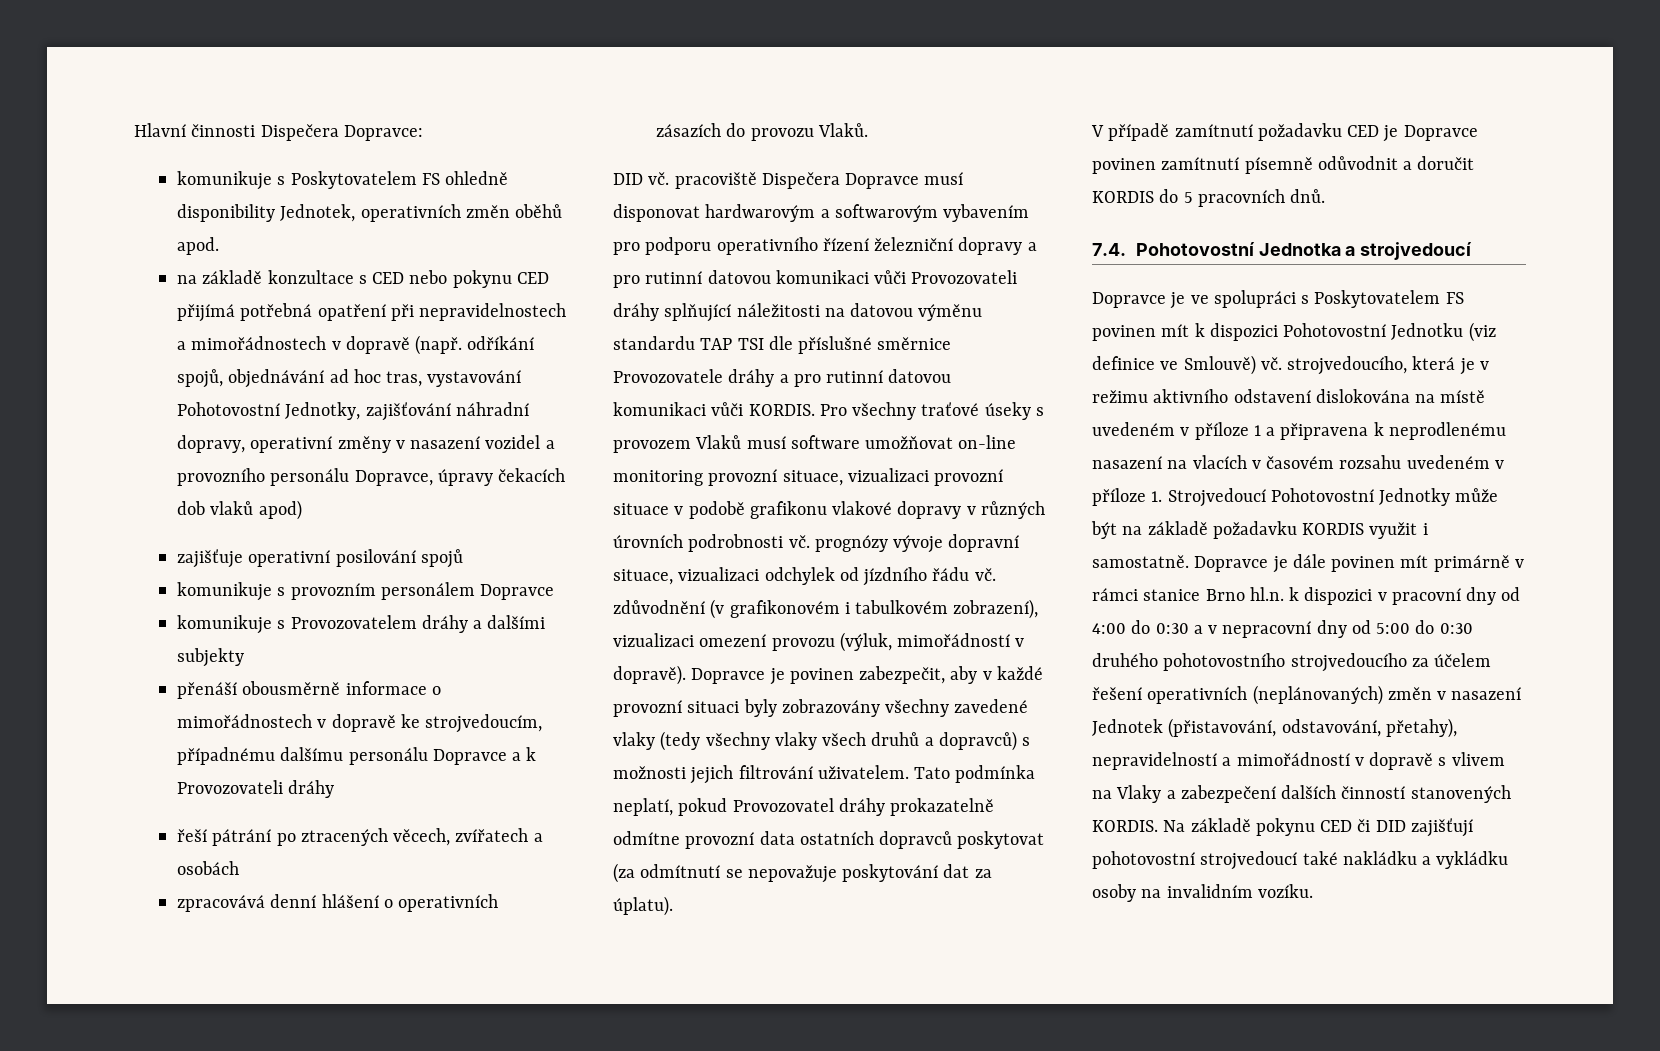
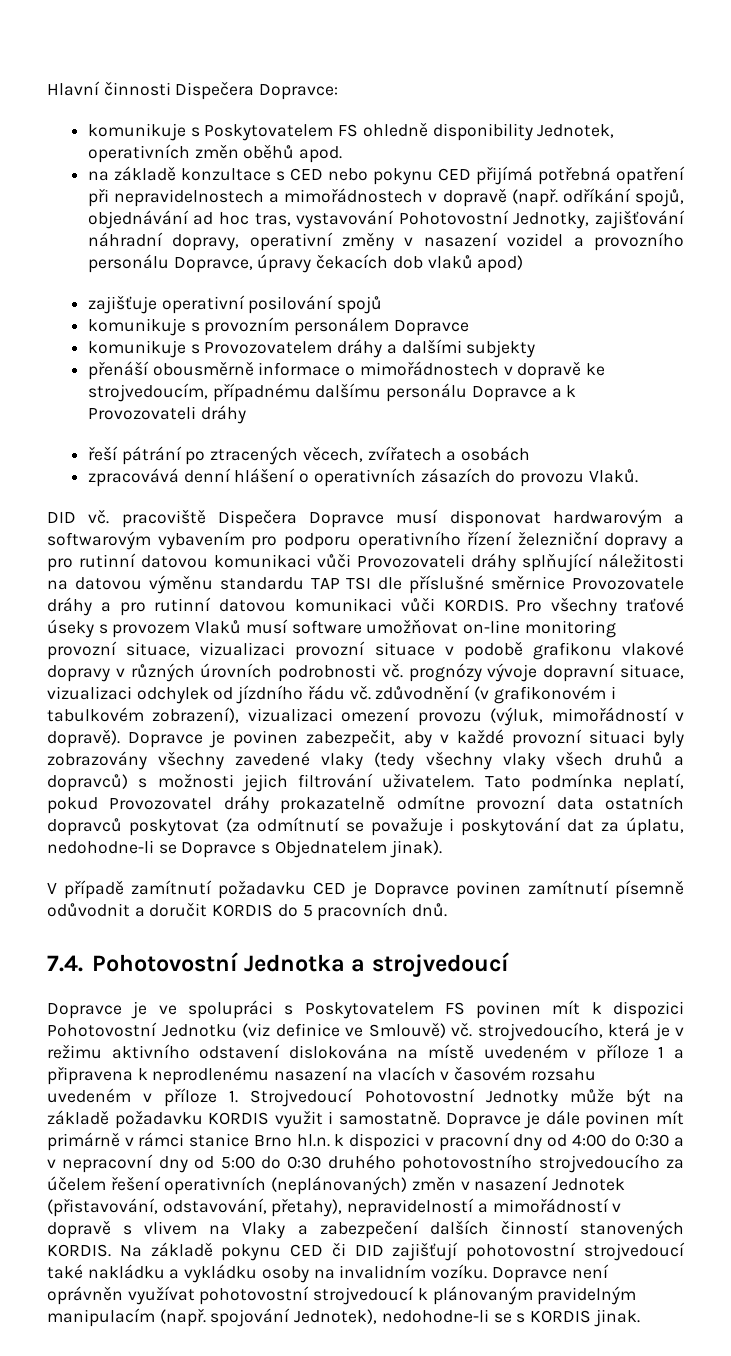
[747,865,837,883] nepovažuje -> [370,817,455,836] považuje i
[613,896,673,916] úplatu). -> [625,817,684,836] [47,840,442,858] úplatu, nedohodne-li se Dopravce s Objednatelem jinak).
(1313, 891) none -> [491,1264,609,1283] [47,1286,637,1305] [47,1308,640,1327] Dopravce není oprávněn využívat pohotovostní strojvedoucí k plánovaným pravidelným manipulacím (např. spojování Jednotek), nedohodne-li se s KORDIS jinak.

